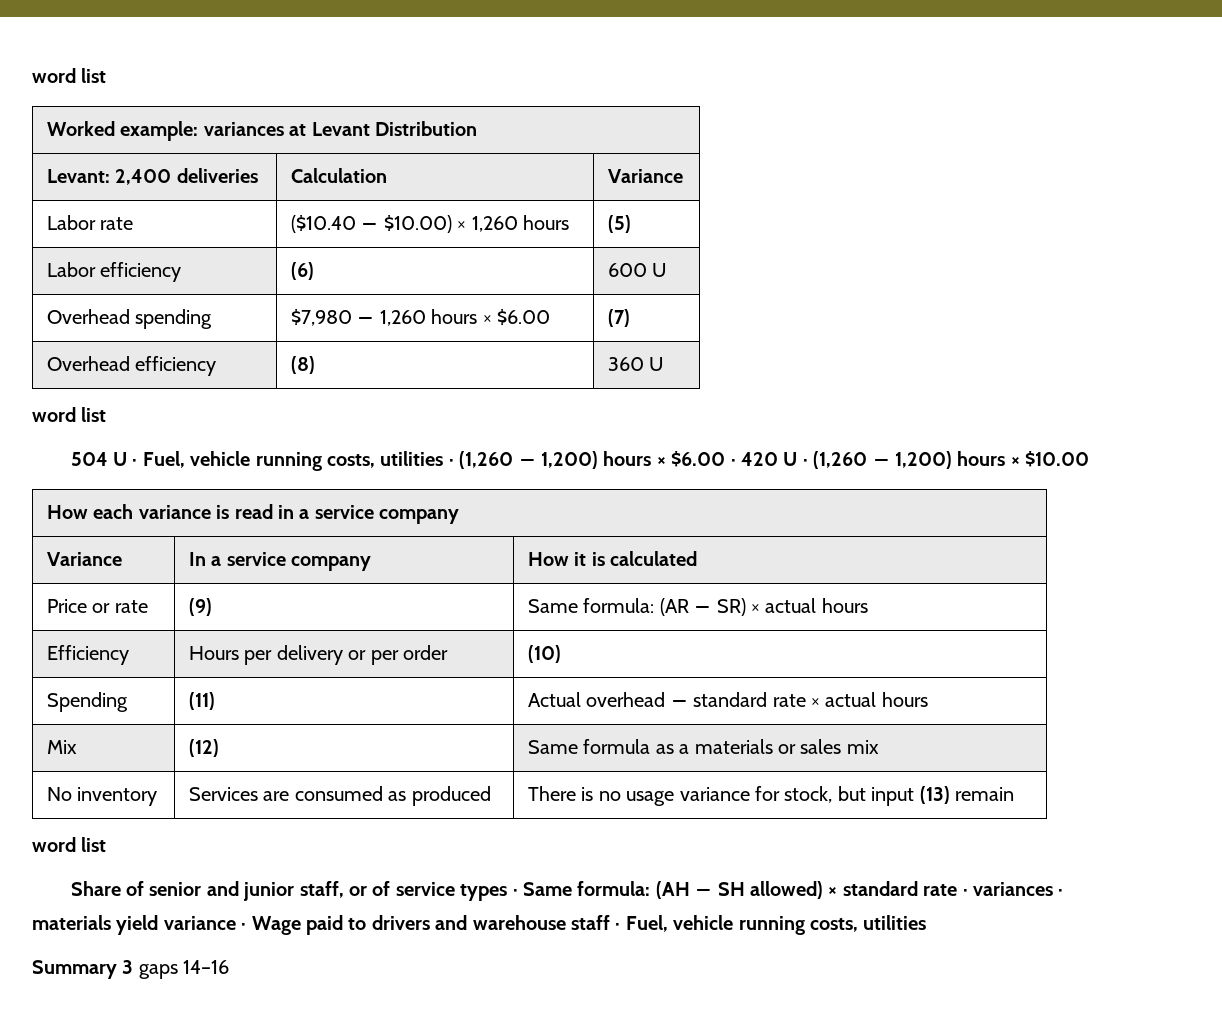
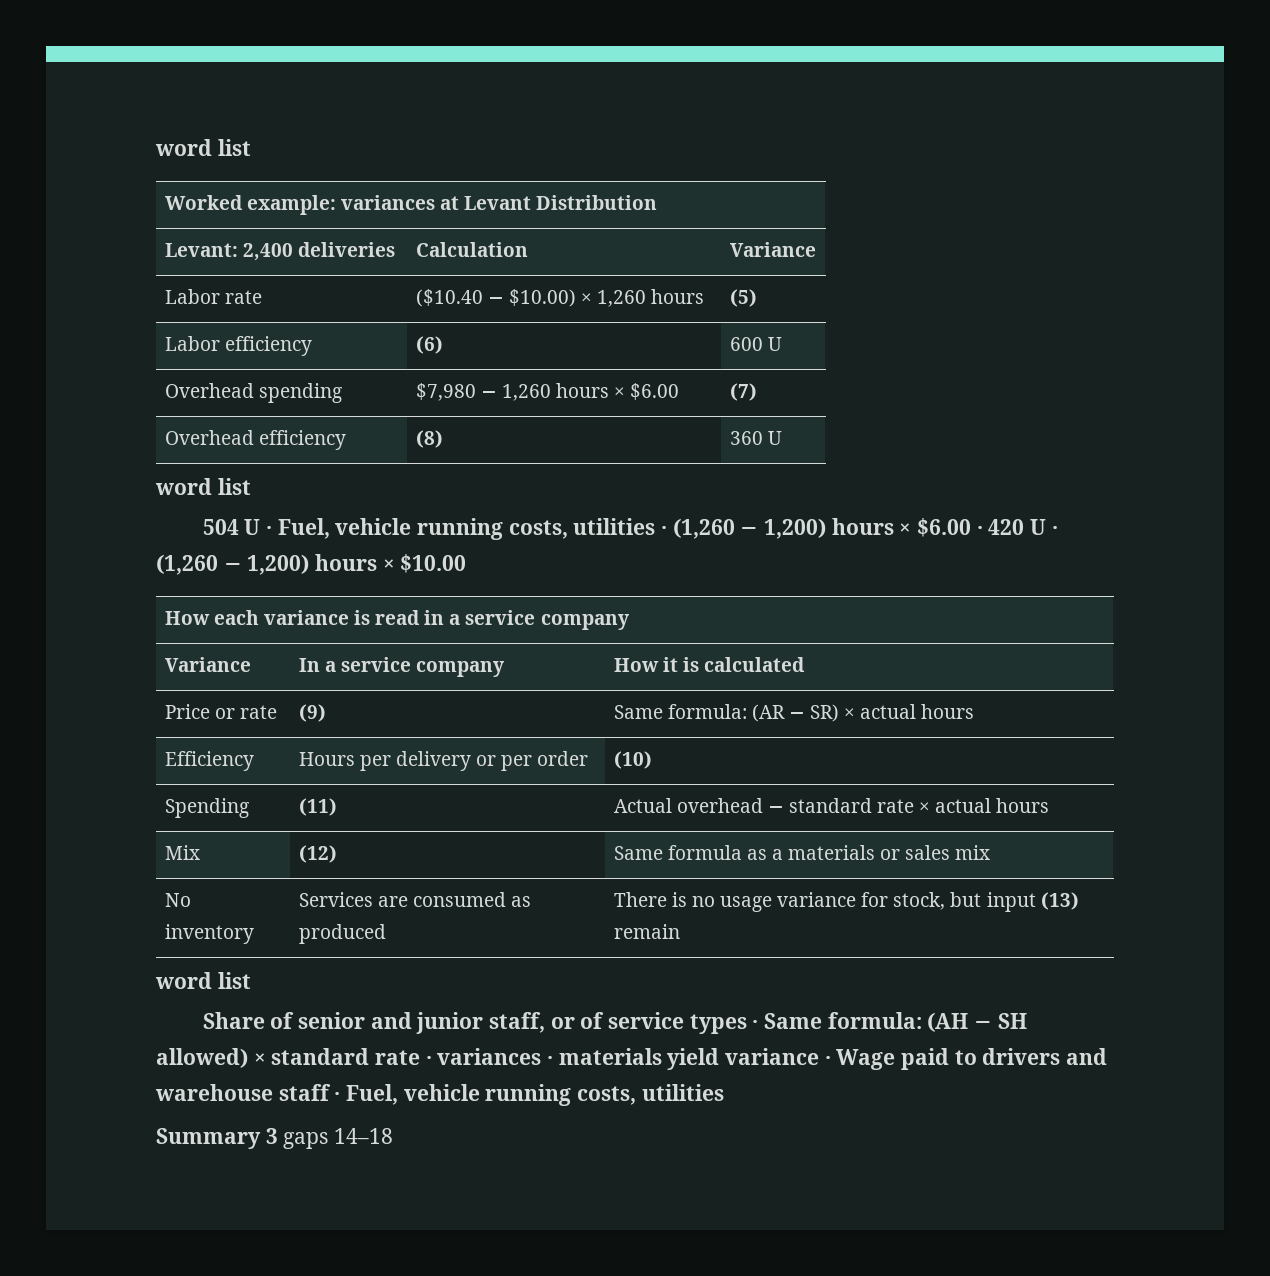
[183,960,230,974] 14–16 -> [334,1128,394,1144] 14–18

